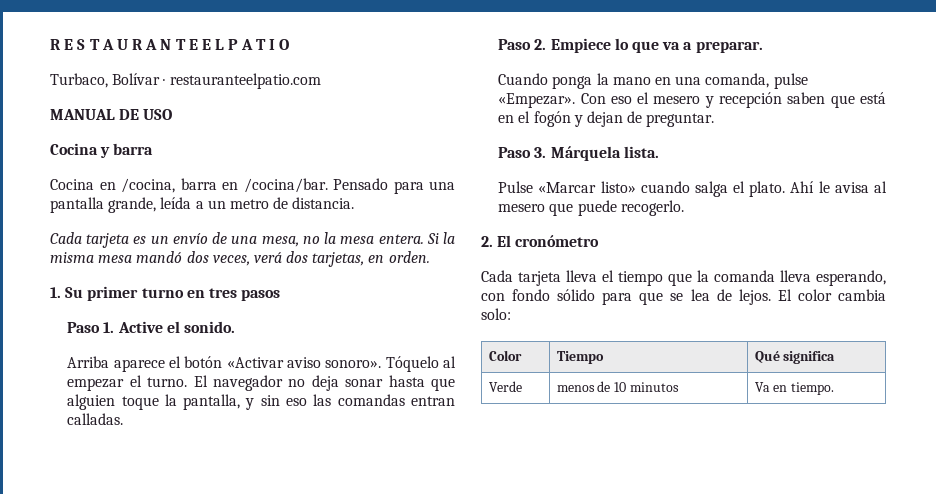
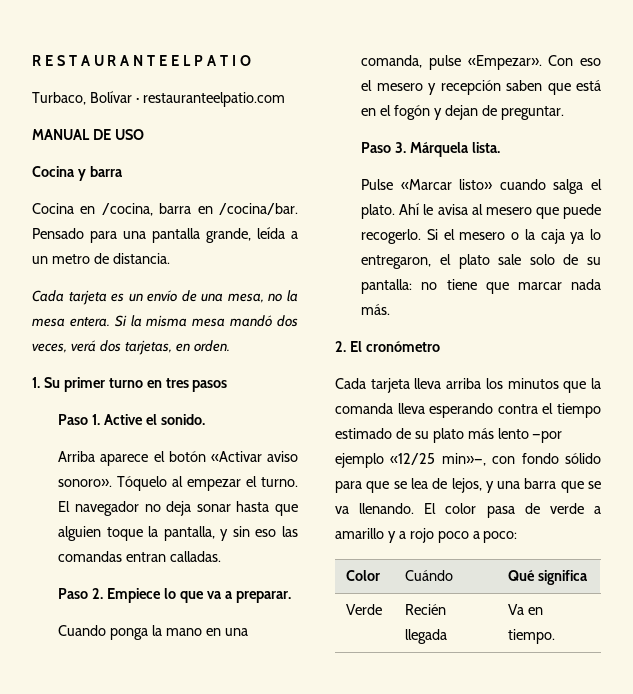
(684, 208) none -> [426,229,601,244] [361,254,601,269] [361,279,601,294] [361,304,391,315] Si el mesero o la caja ya lo entregaron, el plato sale solo de su pantalla: no tiene que marcar nada más.
[602,270,663,286] el tiempo -> [446,378,559,389] arriba los minutos
[816,270,886,286] esperando, -> [429,403,601,418] [335,428,563,443] [335,453,486,468] esperando contra el tiempo estimado de su plato más lento —por ejemplo «12/25 min»—,
[738,289,886,305] [481,308,511,320] lejos. El color cambia solo: -> [451,478,601,493] [335,503,601,518] [335,528,518,543] lejos, y una barra que se va llenando. El color pasa de verde a amarillo y a rojo poco a poco:
[556,351,604,364] Tiempo -> [405,570,454,581] Cuándo
[556,381,679,392] menos de 10 minutos -> [405,604,447,615] [405,629,448,644] Recién llegada

